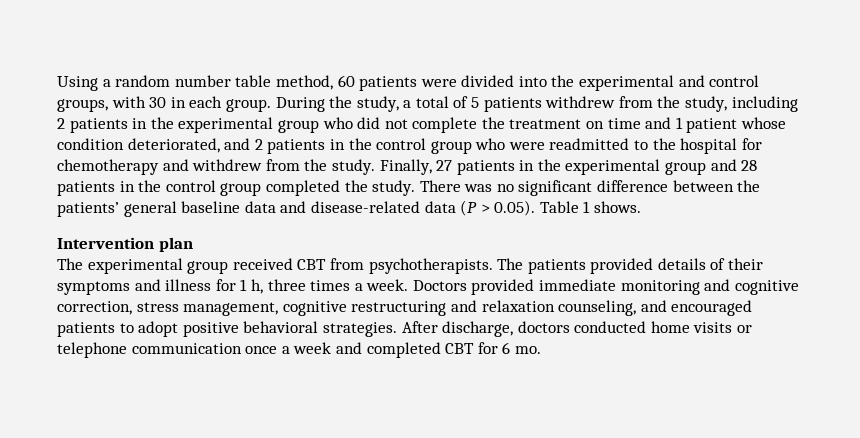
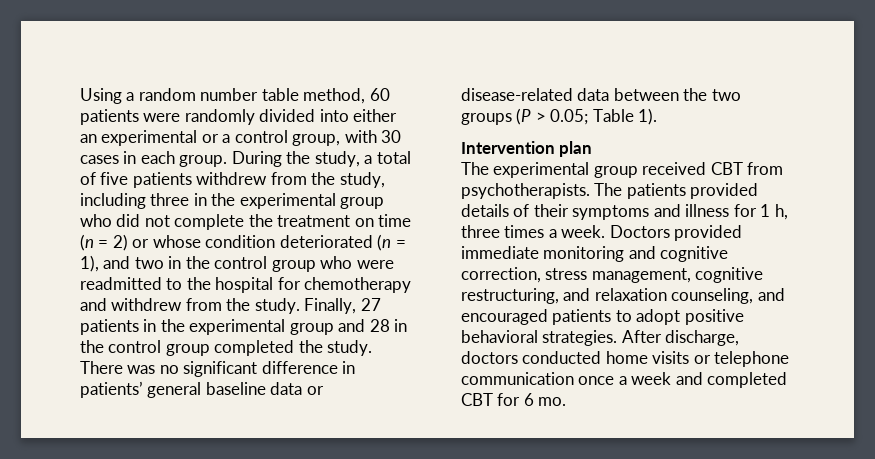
(457, 83) none -> [184,109,255,125] randomly
[551,75,760,91] [57,99,108,112] the experimental and control groups, -> [353,109,398,122] [80,130,341,146] either an experimental or a control group,
(167, 102) none -> [80,155,119,164] cases
[471,97,480,108] 5 -> [100,172,129,185] five
[57,118,128,133] 2 patients -> [150,193,190,206] three
[645,117,787,133] [57,138,326,154] and 1 patient whose condition deteriorated, and 2 patients -> [80,234,406,251] [80,255,164,272] (n = 2) or whose condition deteriorated (n = 1), and two
[57,181,115,196] patients -> (390, 325) none
[672,180,761,192] between the -> [342,361,356,374] in
[280,201,307,213] and -> [306,386,324,395] or
[460,200,642,216] (P > 0.05). Table 1 shows. -> [613,88,741,101] [461,108,658,125] between the two groups (P > 0.05; Table 1).
[351,301,447,316] restructuring -> [461,288,559,304] restructuring,

